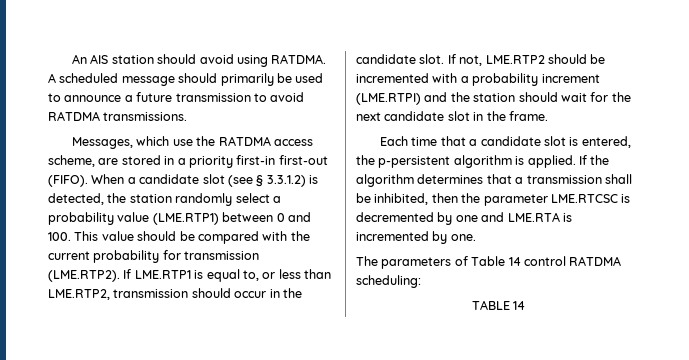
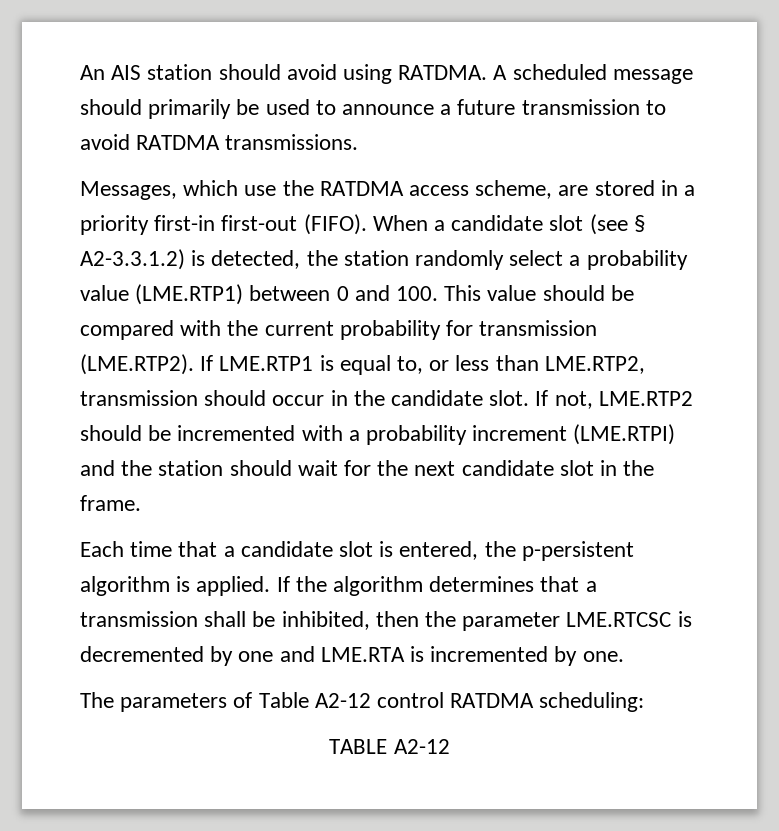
[266,175,306,187] 3.3.1.2) -> [80,249,185,270] A2-3.3.1.2)
[508,257,521,266] 14 -> [314,693,371,708] A2-12
[513,301,526,310] 14 -> [393,739,450,754] A2-12

